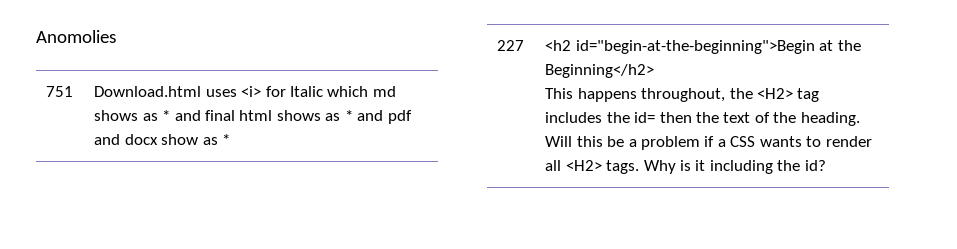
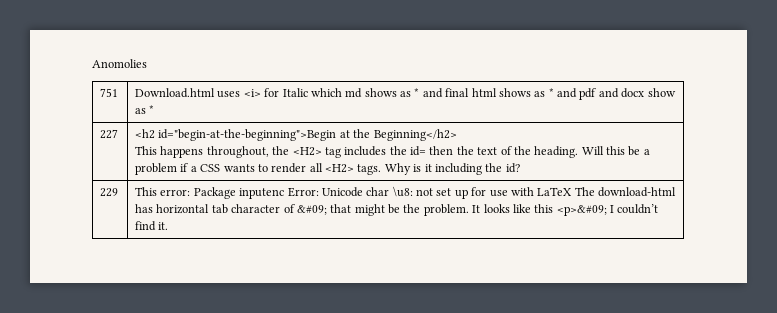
(826, 165) none -> [100,188,119,197] [135,186,677,199] [135,204,659,216] [135,221,169,231] // 229 | This error: Package inputenc Error: Unicode char \u8: not set up for use with LaTeX The download-html has horizontal tab character of &#09; that might be the problem. It looks like this <p>&#09; I couldn’t find it.

